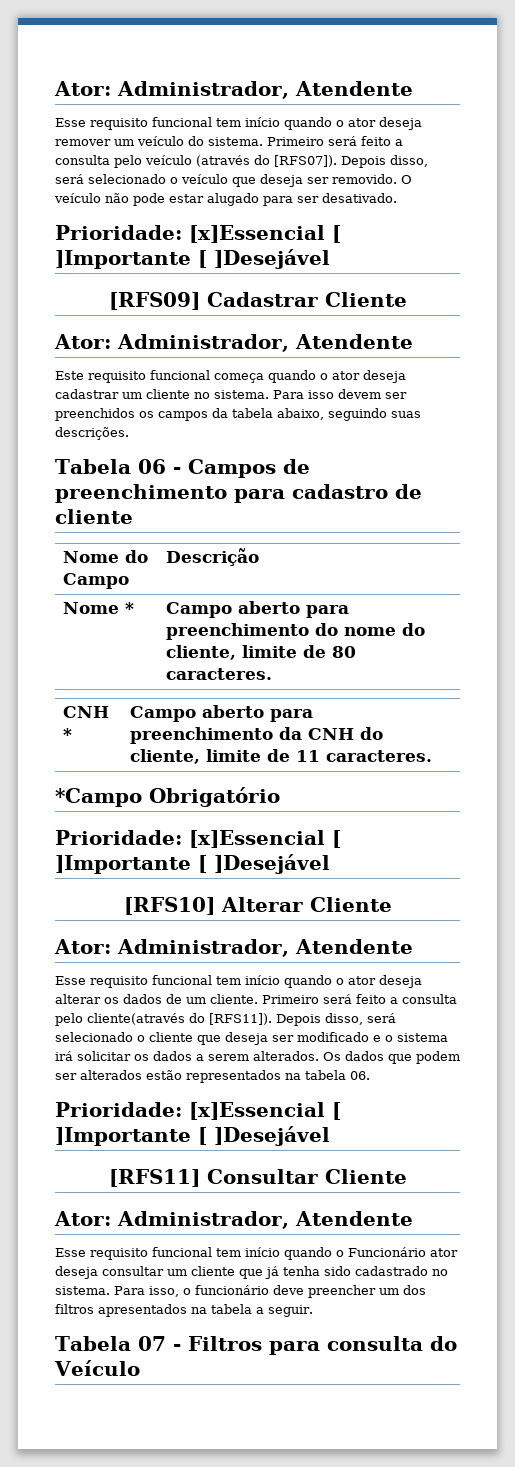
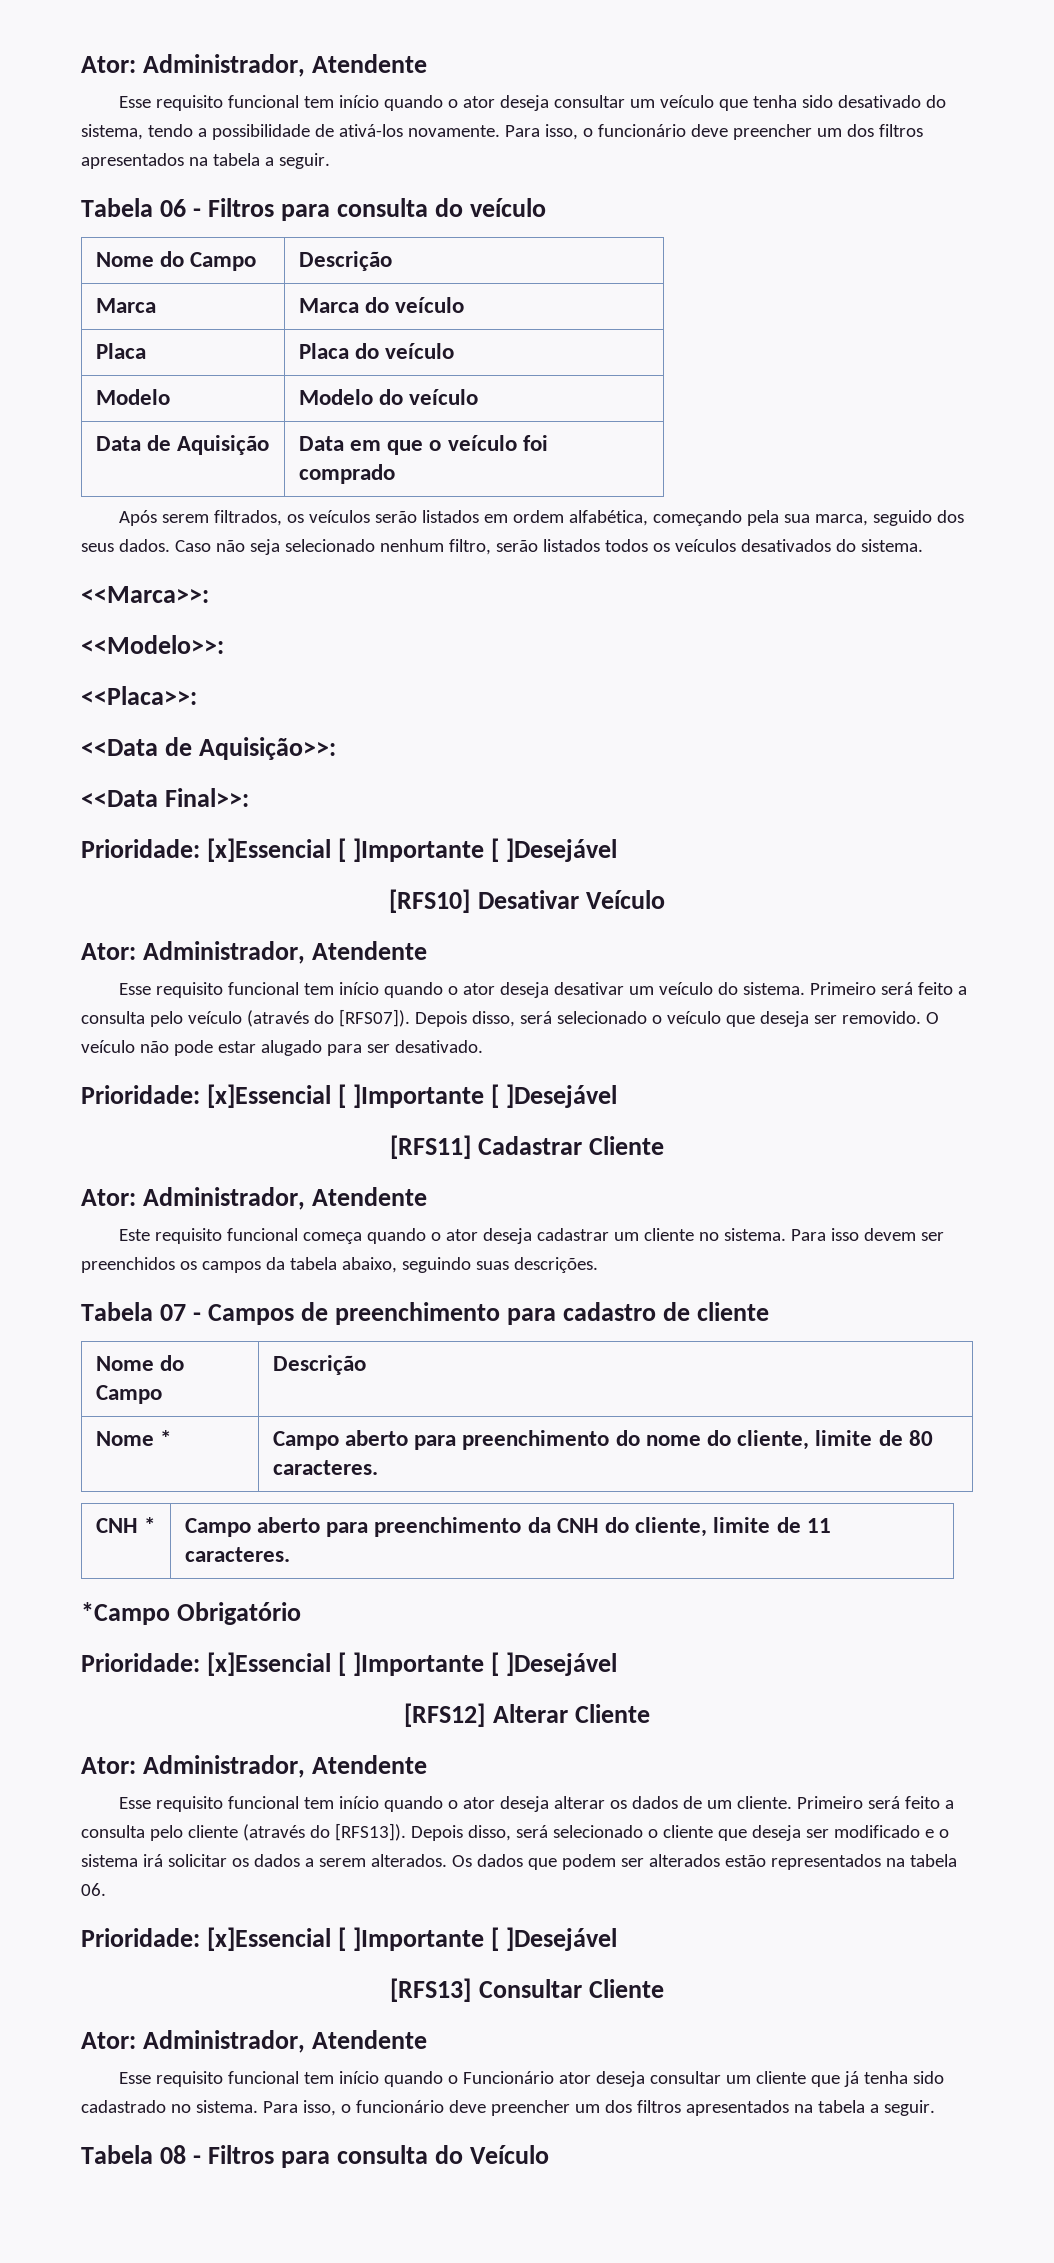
[55,139,111,146] remover -> [554,95,947,111] [81,124,923,140] [81,153,330,169] [81,198,547,221] [95,251,257,271] [298,251,392,271] [95,298,156,313] [298,297,465,313] [95,343,146,359] [298,343,455,359] [95,389,170,405] [298,389,479,405] [95,435,270,455] [298,435,548,455] [298,464,395,484] [119,510,965,526] [81,539,923,555] [81,586,209,603] [81,635,224,654] [81,686,197,705] [81,737,337,760] [81,788,250,807] [81,838,618,862] [389,889,665,913] [81,941,428,964] [119,982,625,998] consultar um veículo que tenha sido desativado do sistema, tendo a possibilidade de ativá-los novamente. Para isso, o funcionário deve preencher um dos filtros apresentados na tabela a seguir. // Tabela 06 - Filtros para consulta do veículo // Nome do Campo | Descrição // Marca | Marca do veículo // Placa | Placa do veículo // Modelo | Modelo do veículo // Data de Aquisição | Data em que o veículo foi comprado // Após serem filtrados, os veículos serão listados em ordem alfabética, começando pela sua marca, seguido dos seus dados. Caso não seja selecionado nenhum filtro, serão listados todos os veículos desativados do sistema. // <<Marca>>: // <<Modelo>>: // <<Placa>>: // <<Data de Aquisição>>: // <<Data Final>>: // Prioridade: [x]Essencial [ ]Importante [ ]Desejável // [RFS10] Desativar Veículo // Ator: Administrador, Atendente // Esse requisito funcional tem início quando o ator deseja desativar
[108,292,200,310] [RFS09] -> [389,1135,471,1159] [RFS11]
[137,459,166,474] 06 -> [160,1304,187,1321] 07
[123,897,215,915] [RFS10] -> [404,1703,486,1727] [RFS12]
[87,1013,272,1025] cliente(através do [RFS11]). -> [187,1823,406,1841] cliente (através do [RFS13]).
[108,1169,200,1187] [RFS11] -> [390,1978,472,2002] [RFS13]
[137,1336,166,1351] 07 -> [160,2145,187,2164] 08

